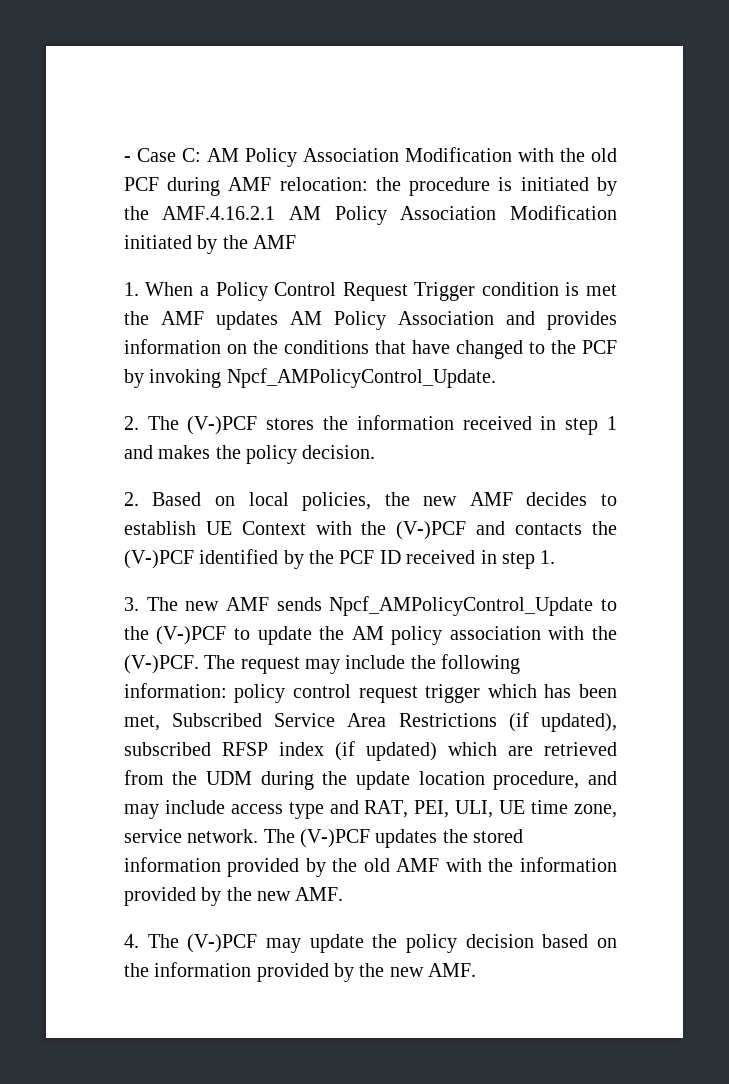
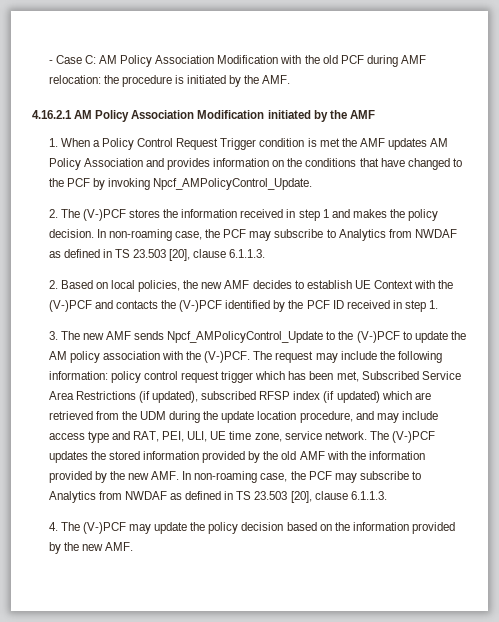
[162,206,276,220] AMF.4.16.2.1 -> [262,75,291,84] [32,110,72,119] AMF. // 4.16.2.1
(376, 452) none -> [96,229,457,241] [48,249,266,261] In non-roaming case, the PCF may subscribe to Analytics from NWDAF as defined in TS 23.503 [20], clause 6.1.1.3.
(344, 894) none -> [182,471,421,483] [48,491,387,503] In non-roaming case, the PCF may subscribe to Analytics from NWDAF as defined in TS 23.503 [20], clause 6.1.1.3.

